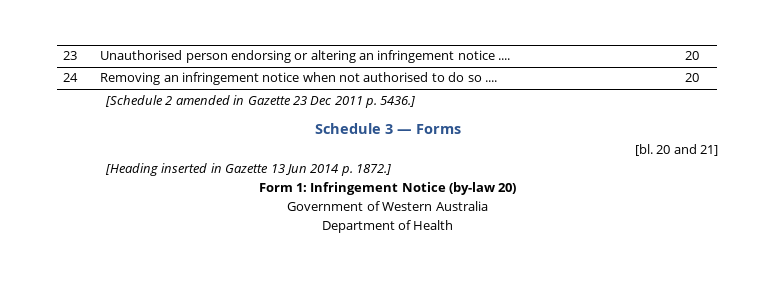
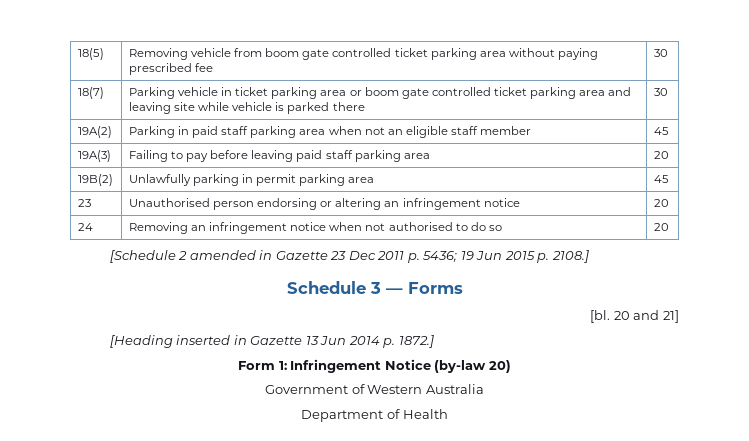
(63, 55) none -> [77,48,104,60] [128,48,598,60] [128,63,214,75] [653,49,668,57] [77,87,104,99] [128,87,632,99] [128,102,365,114] [653,88,668,96] [77,126,112,138] [128,126,532,138] [653,127,669,135] [77,150,111,162] [128,150,430,162] [653,151,669,159] [77,174,113,186] [128,174,375,186] [653,175,669,183] 18(5) | Removing vehicle from boom gate controlled ticket parking area without paying prescribed fee | 30 // 18(7) | Parking vehicle in ticket parking area or boom gate controlled ticket parking area and leaving site while vehicle is parked there | 30 // 19A(2) | Parking in paid staff parking area when not an eligible staff member | 45 // 19A(3) | Failing to pay before leaving paid staff parking area | 20 // 19B(2) | Unlawfully parking in permit parking area | 45 //
[498,58,511,60] .... -> (520, 202) none
[484,80,497,82] .... -> (502, 228) none
[380,96,416,107] 5436.] -> [422,250,589,263] 5436; 19 Jun 2015 p. 2108.]

